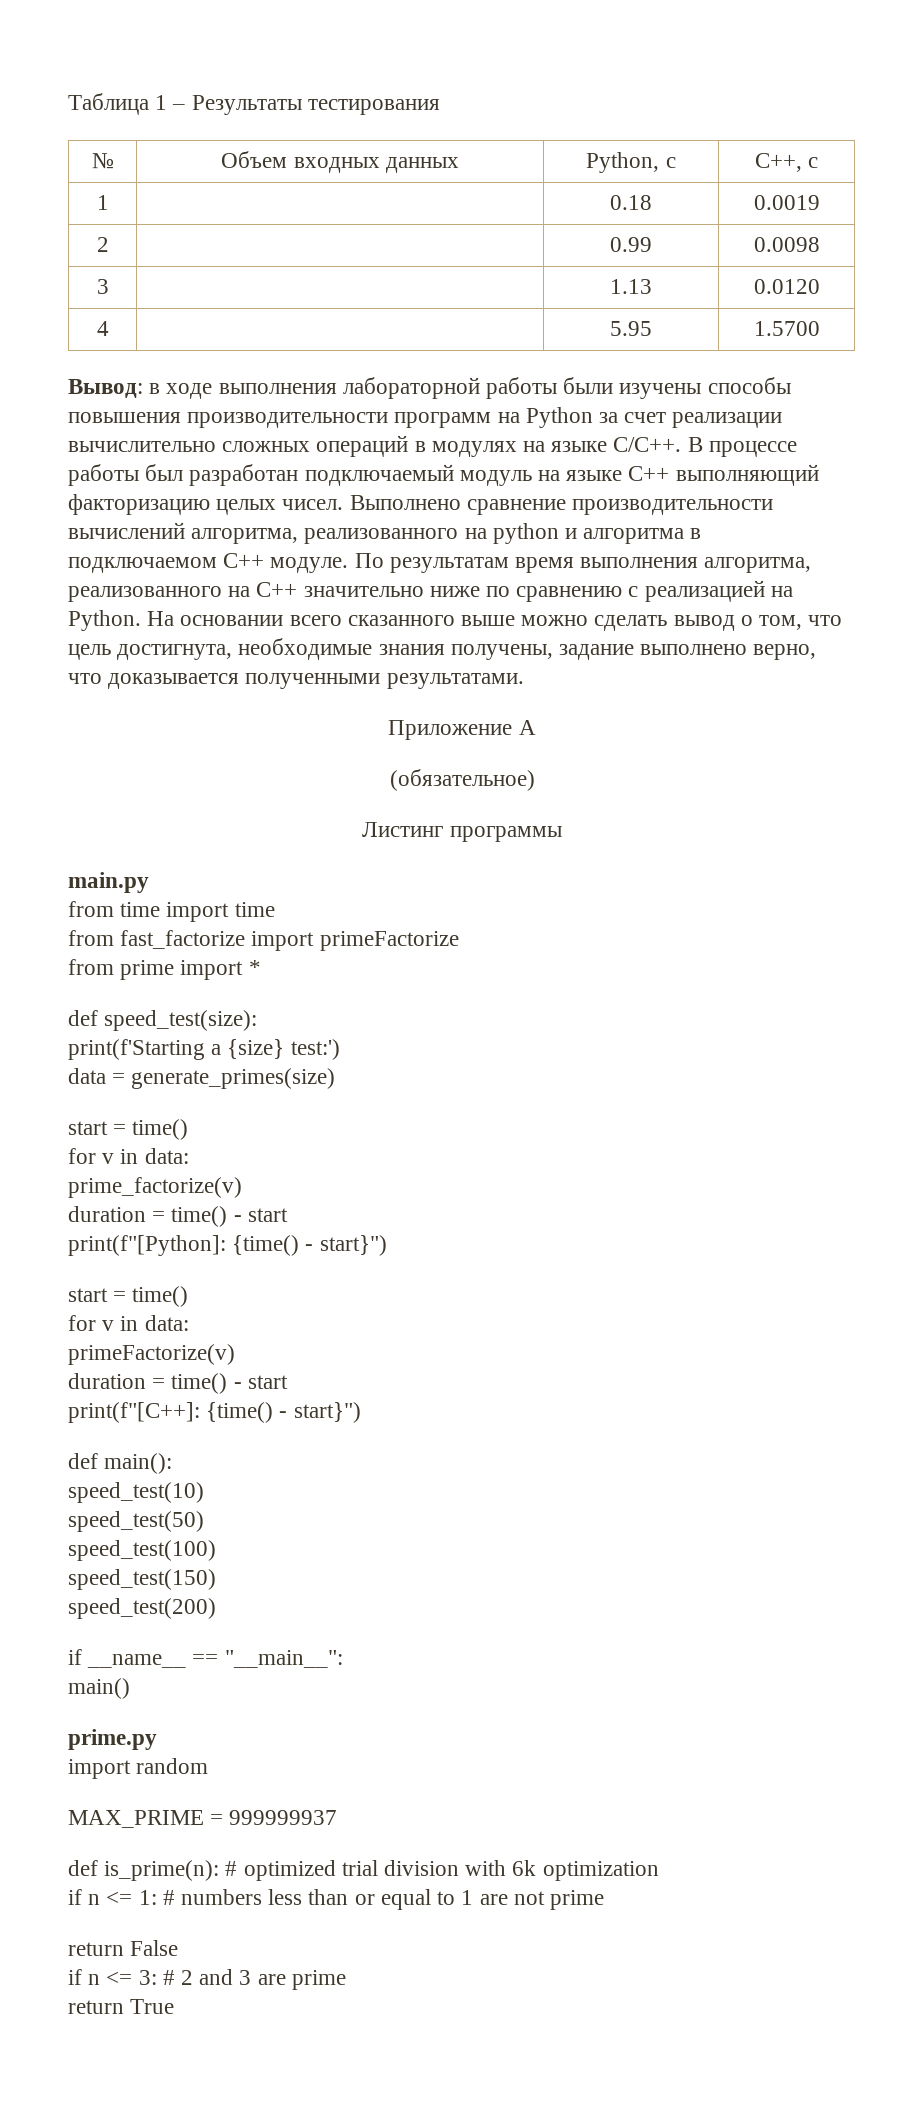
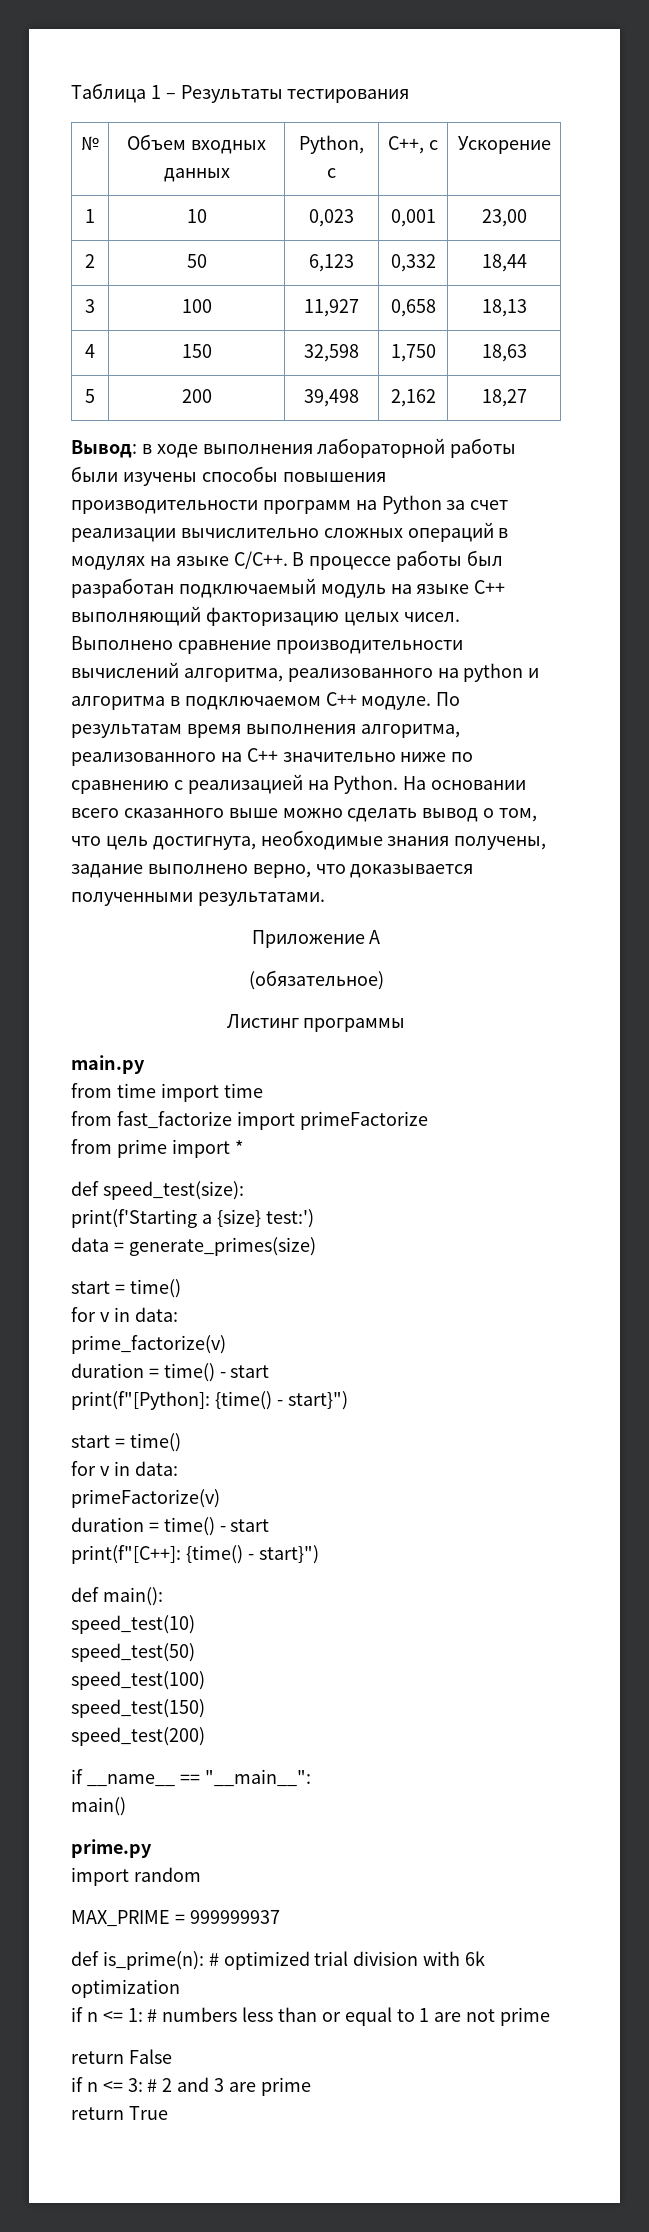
[96,195,109,210] [610,195,652,210] [753,195,820,210] [96,237,109,252] [610,237,652,252] [753,237,820,252] [96,279,109,294] [610,279,652,294] [753,279,820,294] [96,321,109,336] [610,321,652,336] [753,321,820,336] // 1 | | 0.18 | 0.0019 // 2 | | 0.99 | 0.0098 // 3 | | 1.13 | 0.0120 // 4 | | 5.95 | 1.5700 -> [457,136,551,154] [85,209,95,223] [186,209,207,223] [309,209,354,227] [390,209,436,227] [481,209,527,227] [85,254,95,268] [186,254,207,268] [309,254,354,272] [390,254,436,272] [481,254,527,272] [85,299,95,313] [181,299,212,313] [304,299,359,317] [390,299,436,317] [481,299,527,317] [85,344,95,358] [181,344,212,358] [304,344,359,362] [390,344,436,362] [481,344,527,362] [85,389,95,403] [181,389,212,403] [304,389,359,407] [390,389,436,407] [481,389,527,407] | Ускорение // 1 | 10 | 0,023 | 0,001 | 23,00 // 2 | 50 | 6,123 | 0,332 | 18,44 // 3 | 100 | 11,927 | 0,658 | 18,13 // 4 | 150 | 32,598 | 1,750 | 18,63 // 5 | 200 | 39,498 | 2,162 | 18,27

